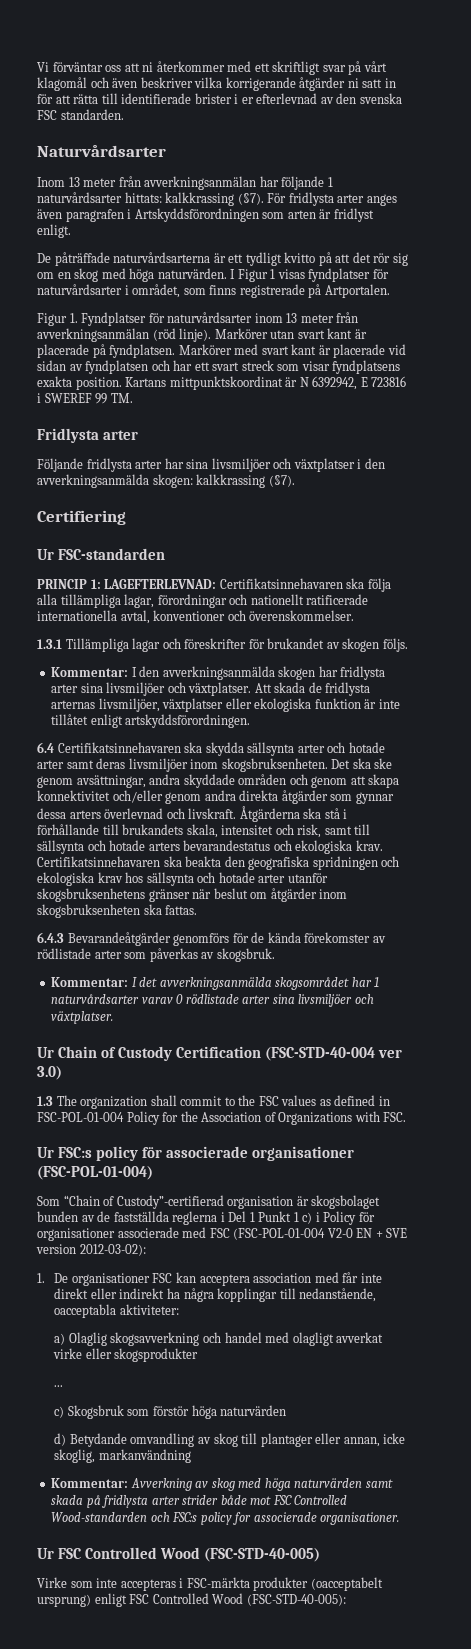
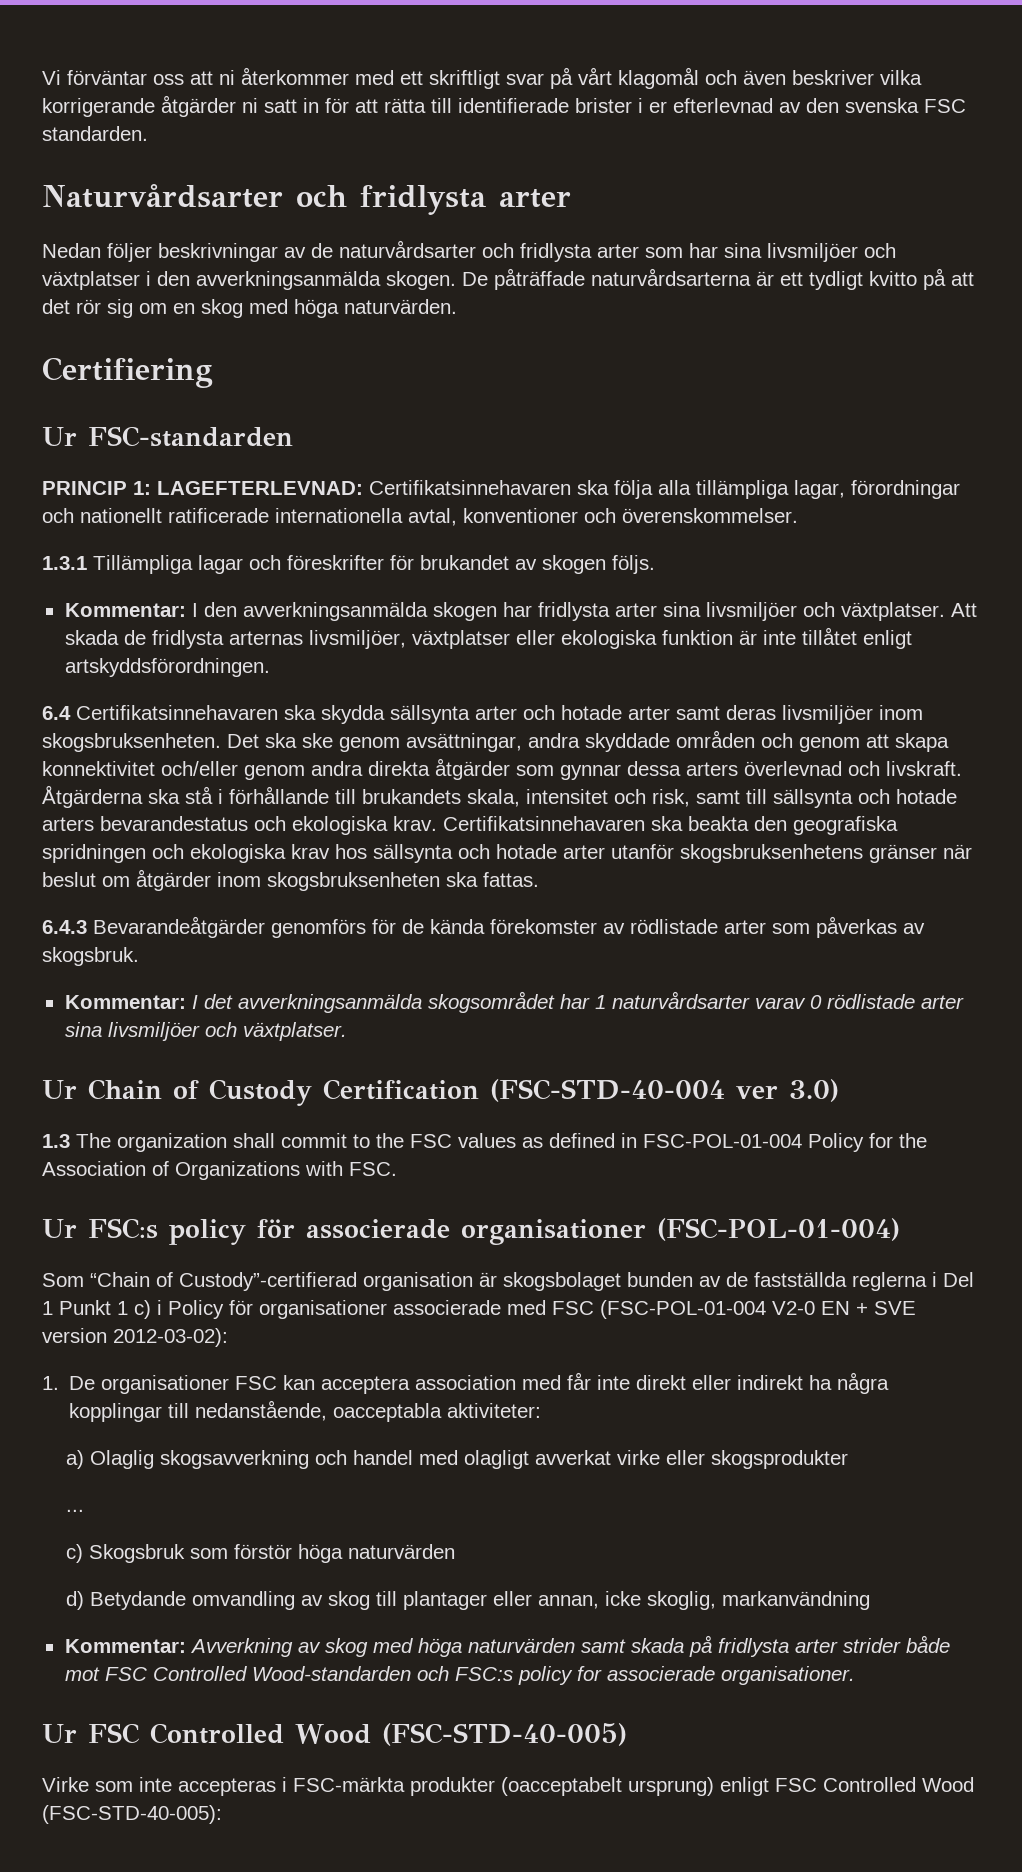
[37,176,333,190] [37,192,397,206] [37,208,374,222] [37,224,71,238] // Inom 13 meter från avverkningsanmälan har följande 1 naturvårdsarter hittats: kalkkrassing (§7). För fridlysta arter anges även paragrafen i Artskyddsförordningen som arten är fridlyst enligt. // -> [296,185,571,215] [42,240,896,262] [42,271,456,290] och fridlysta arter // Nedan följer beskrivningar av de naturvårdsarter och fridlysta arter som har sina livsmiljöer och växtplatser i den avverkningsanmälda skogen.
[230,268,389,282] [37,284,390,298] [37,312,359,326] [37,328,367,342] [37,344,406,358] [37,360,401,374] [37,376,407,390] [37,393,133,404] [37,428,139,443] [37,458,385,472] [37,474,295,488] I Figur 1 visas fyndplatser för naturvårdsarter i området, som finns registrerade på Artportalen. // Figur 1. Fyndplatser för naturvårdsarter inom 13 meter från avverkningsanmälan (röd linje). Markörer utan svart kant är placerade på fyndplatsen. Markörer med svart kant är placerade vid sidan av fyndplatsen och har ett svart streck som visar fyndplatsens exakta position. Kartans mittpunktskoordinat är N 6392942, E 723816 i SWEREF 99 TM. // Fridlysta arter // Följande fridlysta arter har sina livsmiljöer och växtplatser i den avverkningsanmälda skogen: kalkkrassing (§7). -> (457, 306) none

